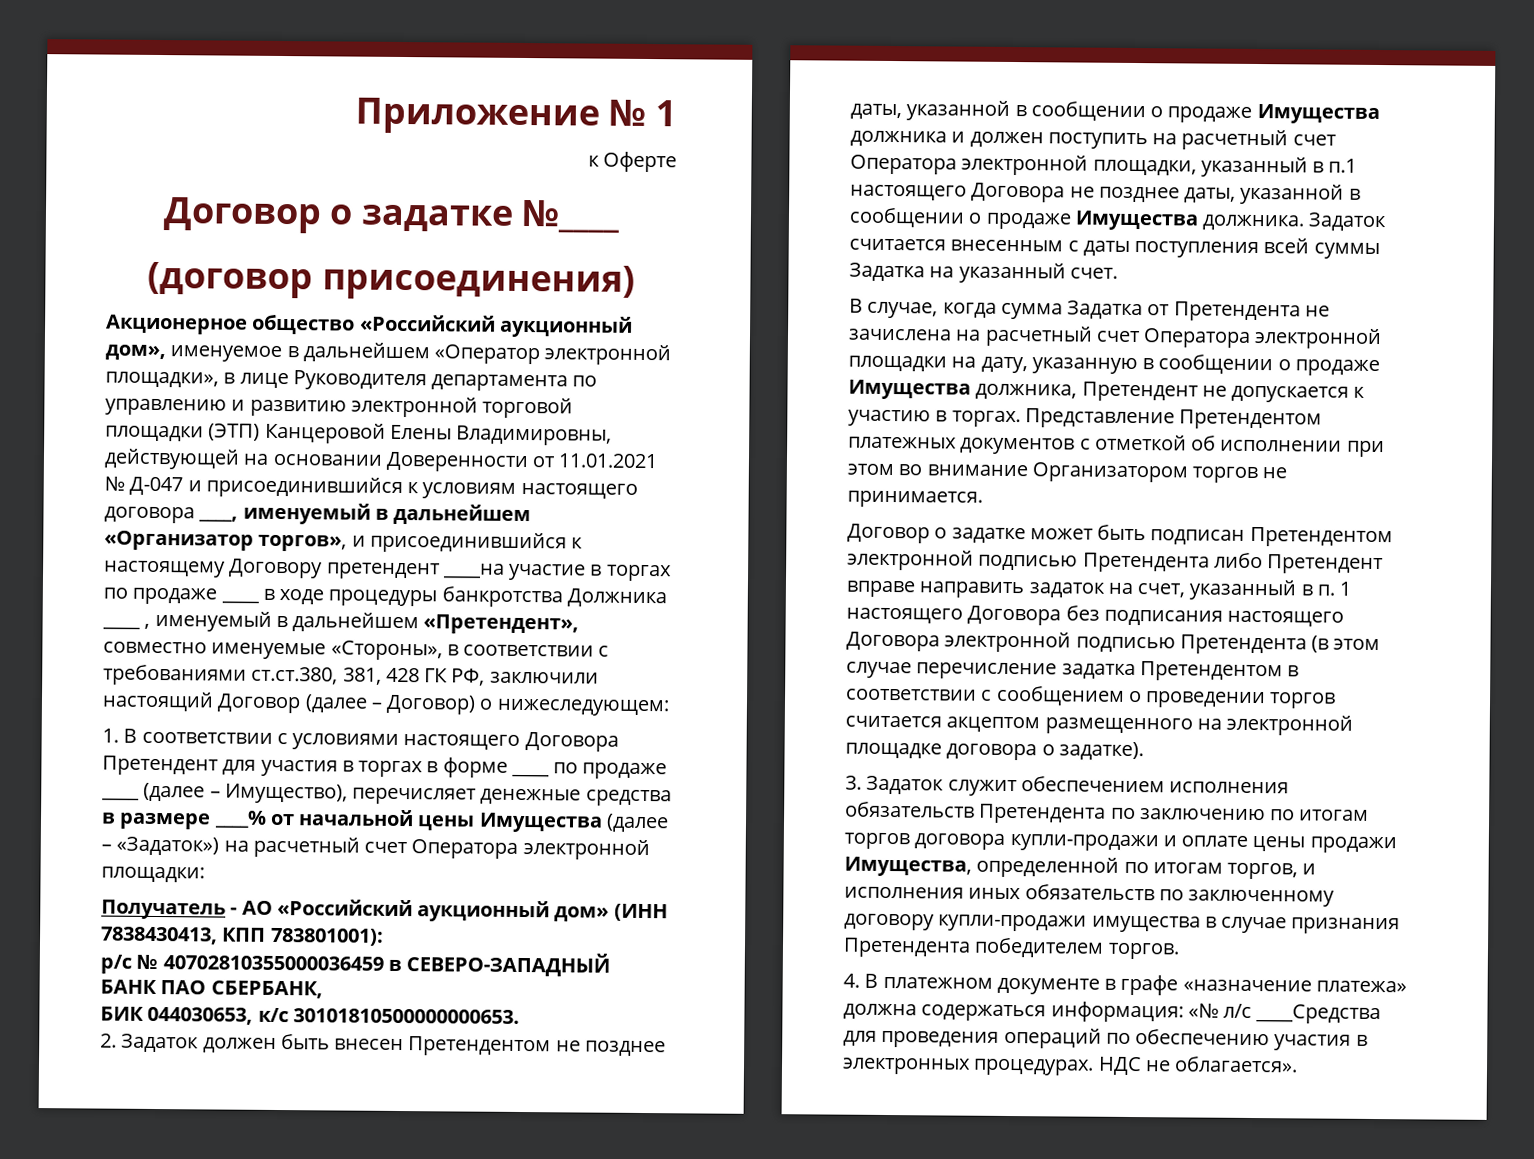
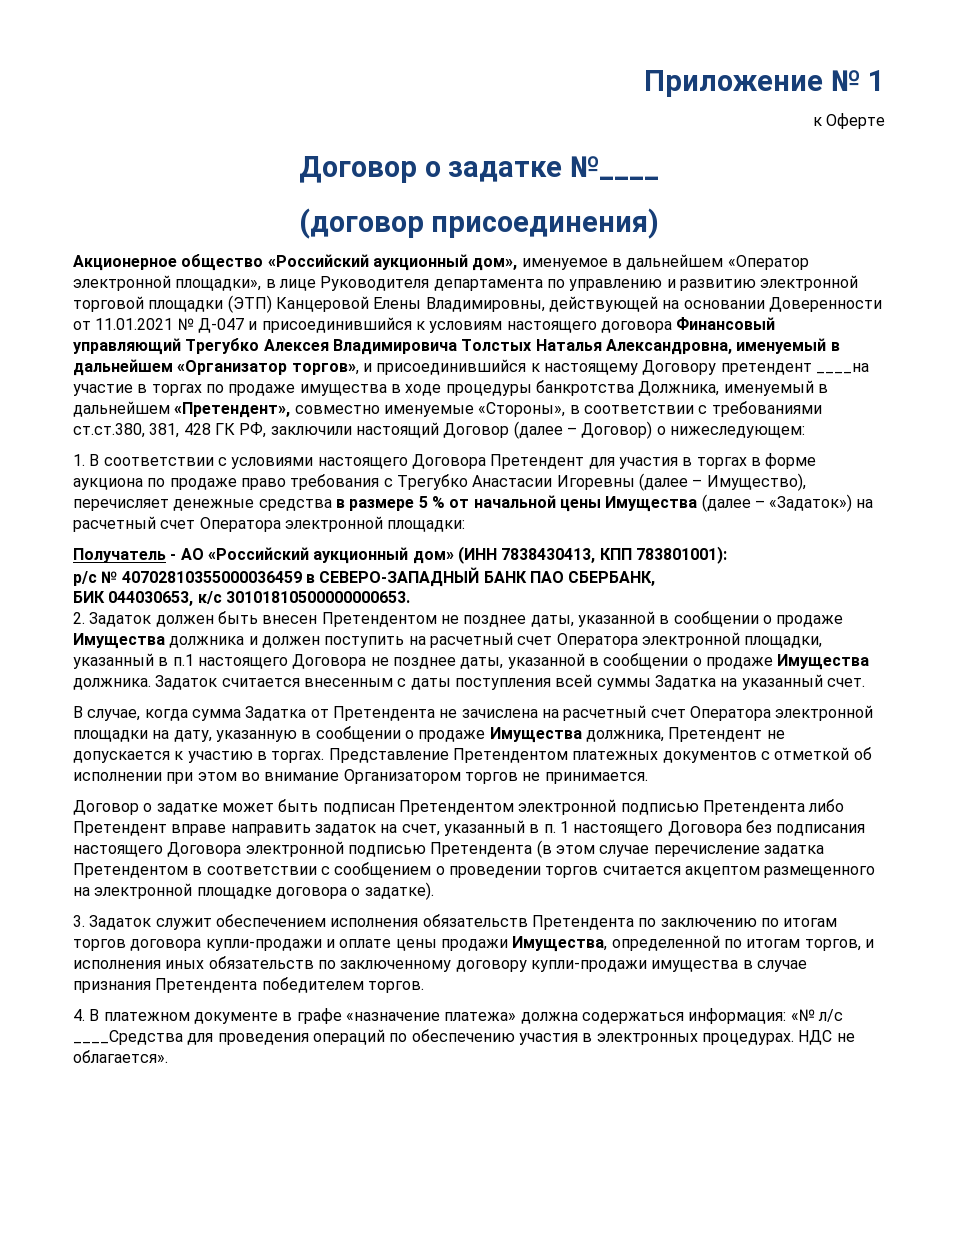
[198,516,239,522] ____, -> [676,317,776,330] [73,338,732,355] Финансовый управляющий Трегубко Алексея Владимировича Толстых Наталья Александровна,
[220,599,259,604] ____ -> [299,384,387,396] имущества
[566,588,667,608] [102,623,151,630] Должника ____ , -> [638,381,720,396] Должника,
[510,762,668,780] [101,796,139,801] ____ по продаже ____ -> [73,474,635,490] аукциона по продаже право требования с Трегубко Анастасии Игоревны
[213,810,267,828] ____% -> [418,496,445,508] 5 %

